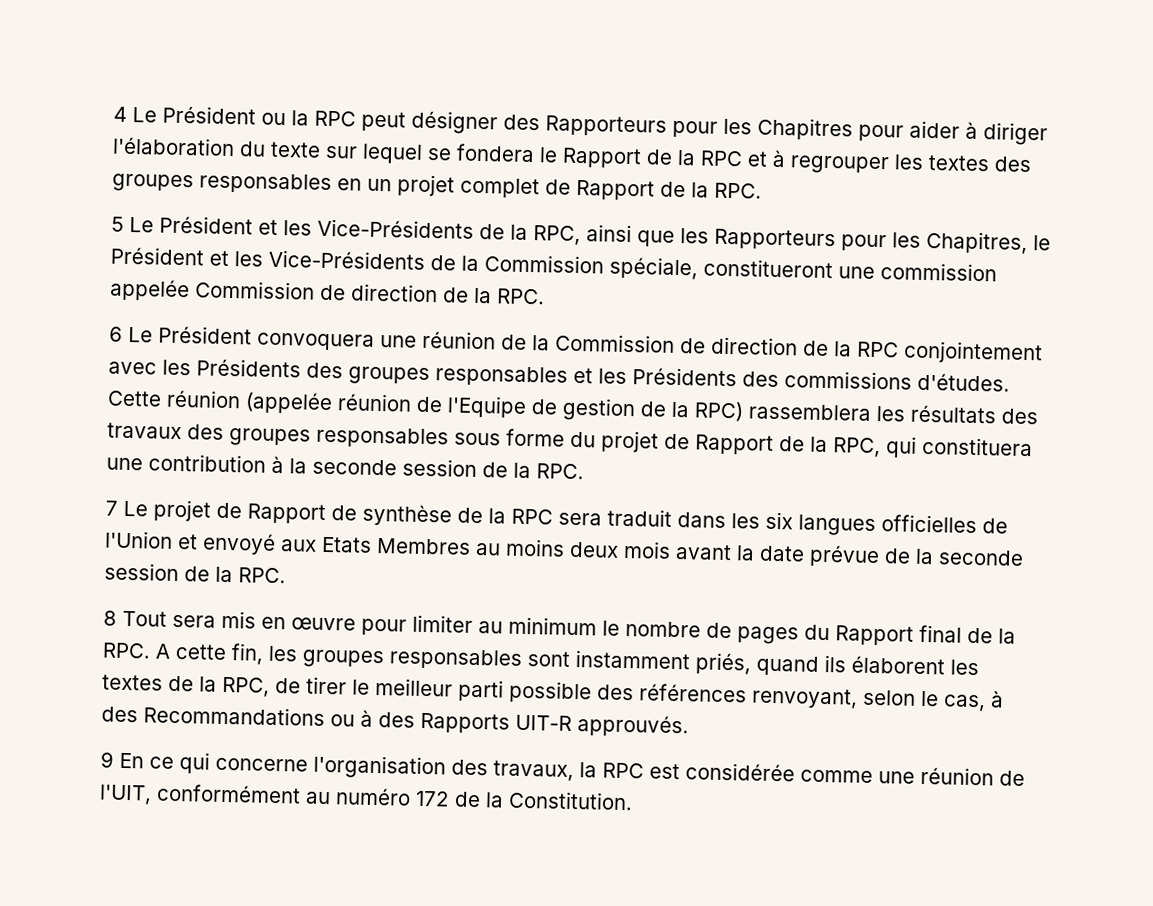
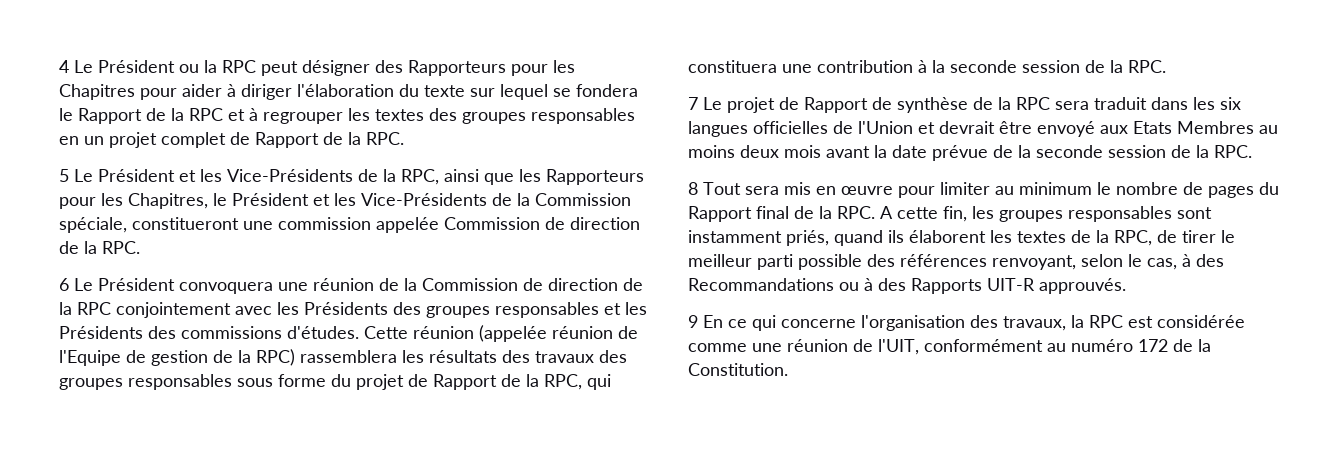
(198, 542) none -> [939,121,1032,134] devrait être

